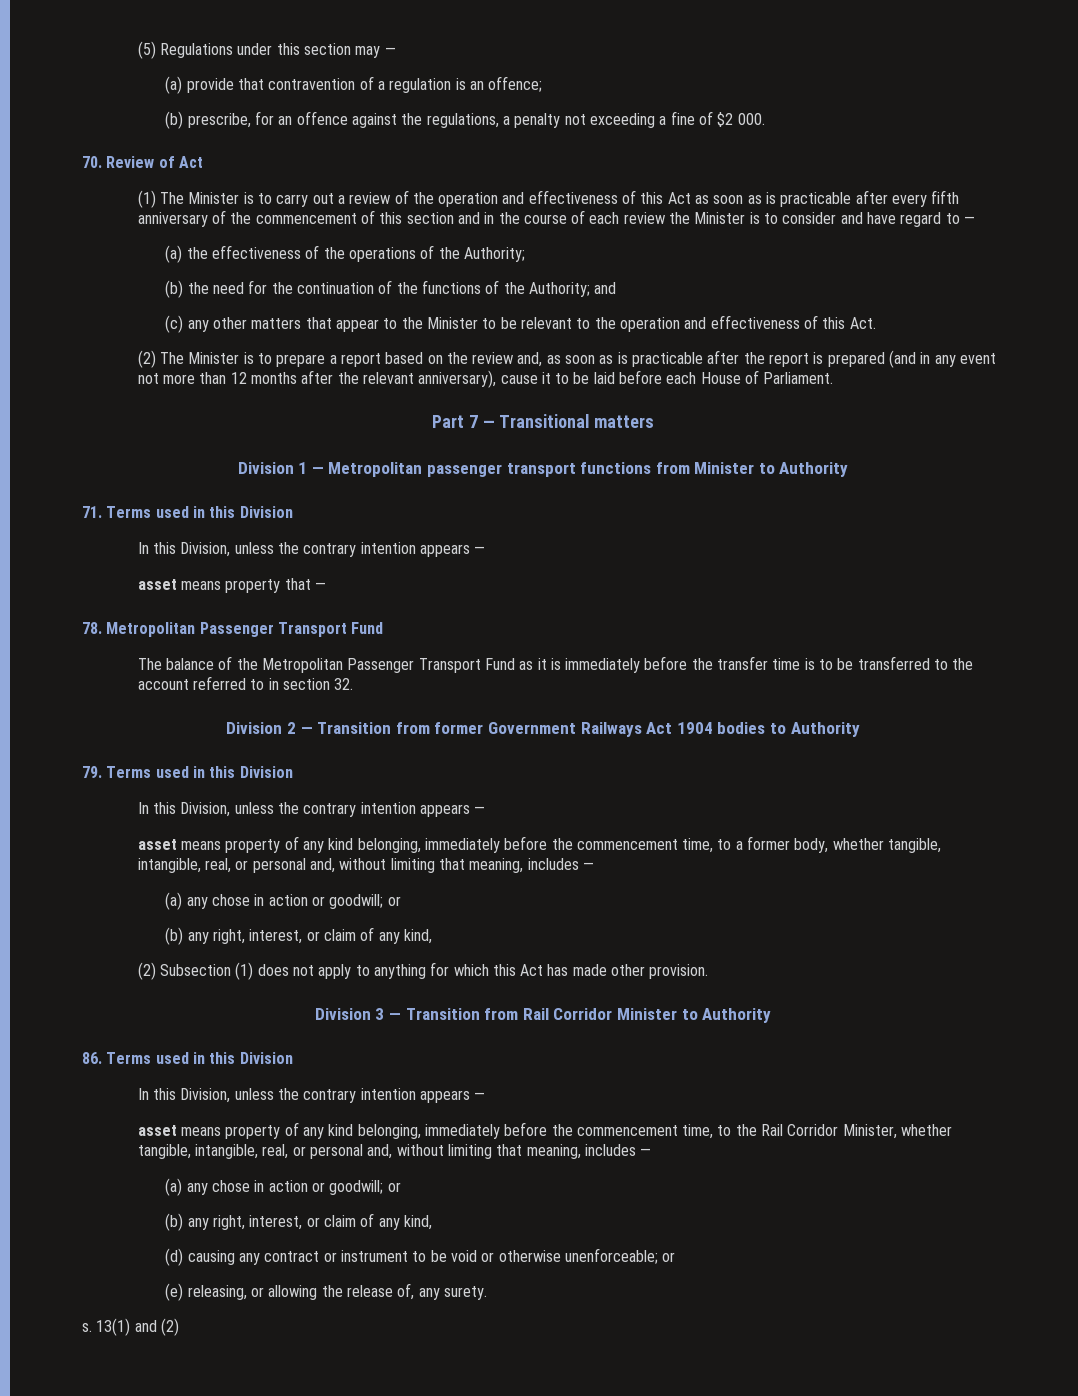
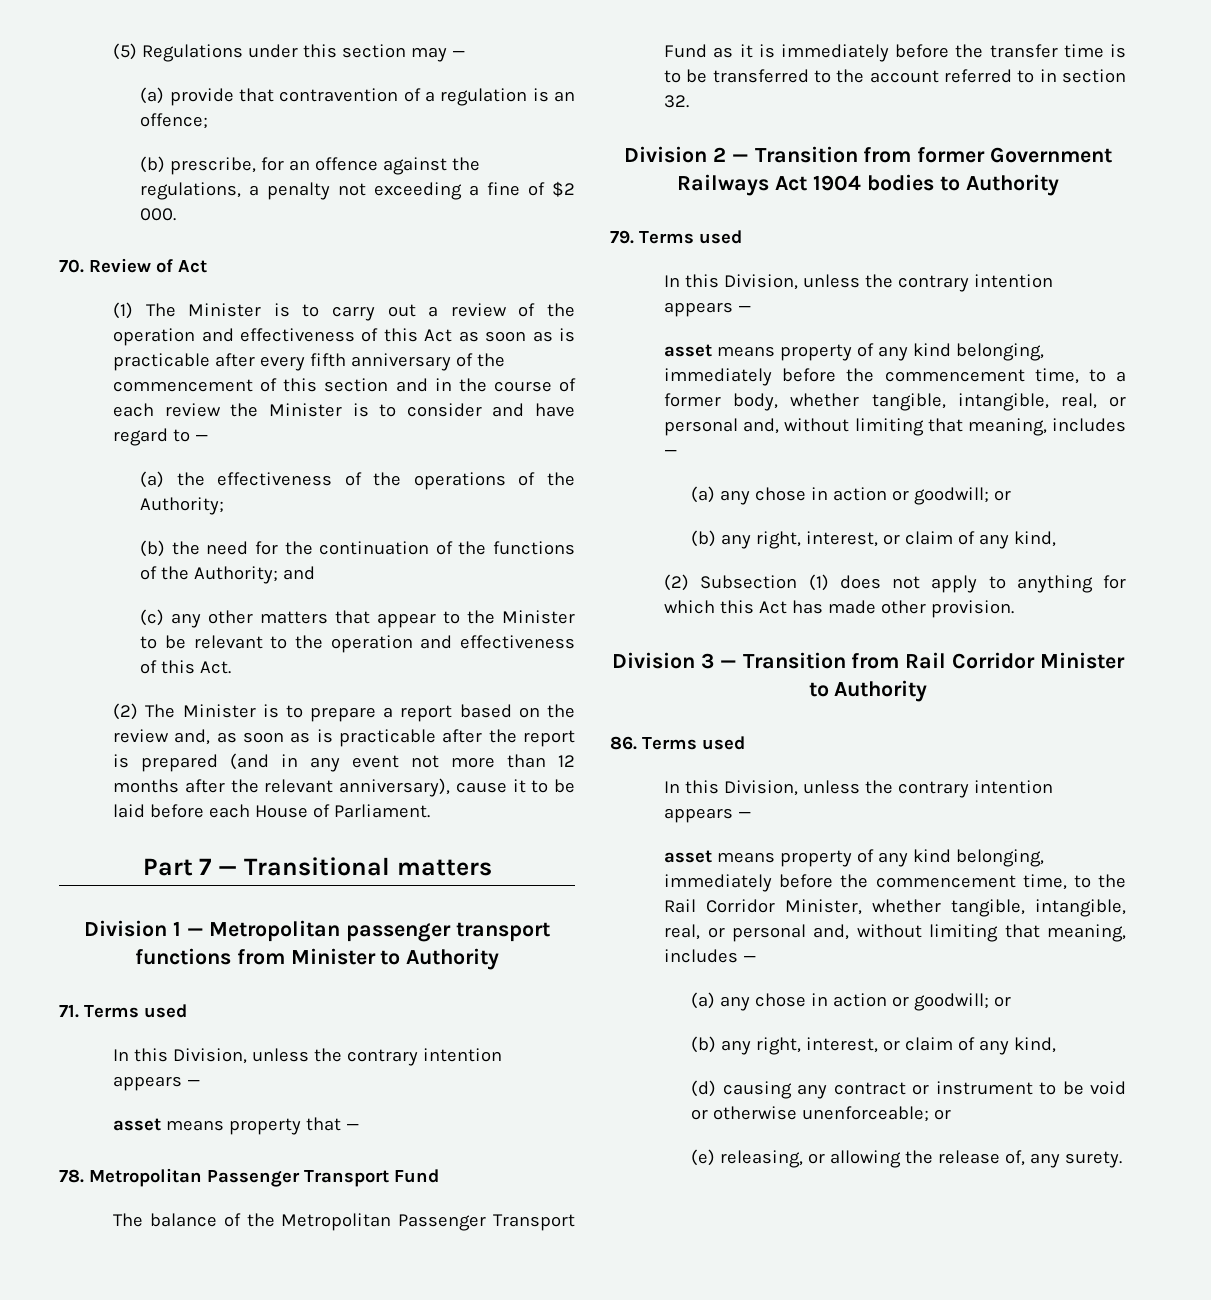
[192,506,293,518] in this Division -> (187, 1011) none
[192,766,293,778] in this Division -> (742, 237) none
[192,1052,293,1064] in this Division -> (745, 743) none
[82,1318,179,1336] // s. 13(1) and (2) -> (1123, 1159) none

